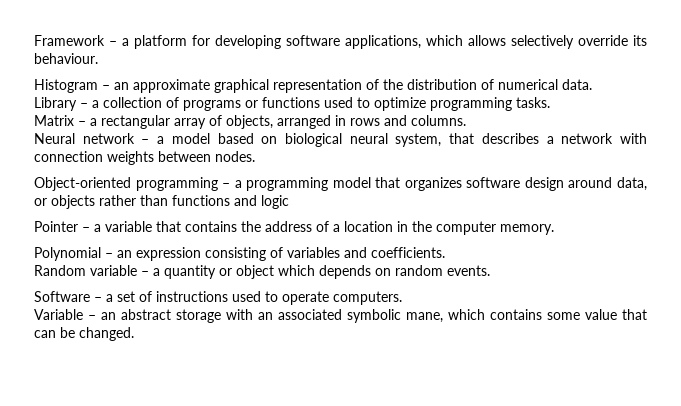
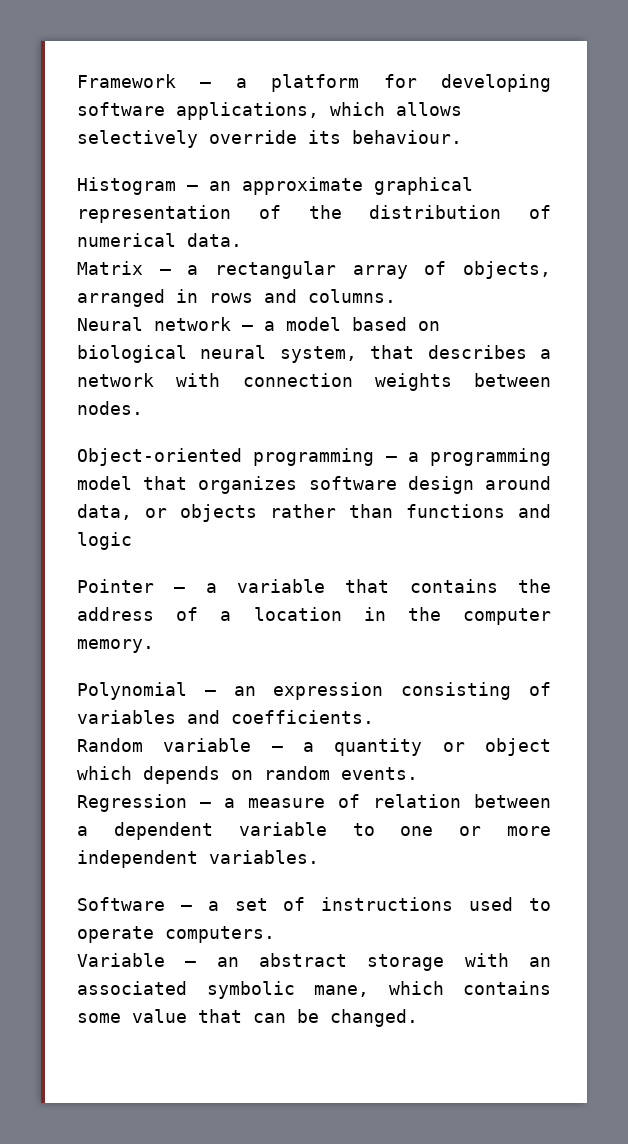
[34,97,550,111] // Library – a collection of programs or functions used to optimize programming tasks. -> (242, 240) none
(490, 270) none -> [77,794,551,812] [77,822,551,840] [77,850,319,868] // Regression – a measure of relation between a dependent variable to one or more independent variables.

